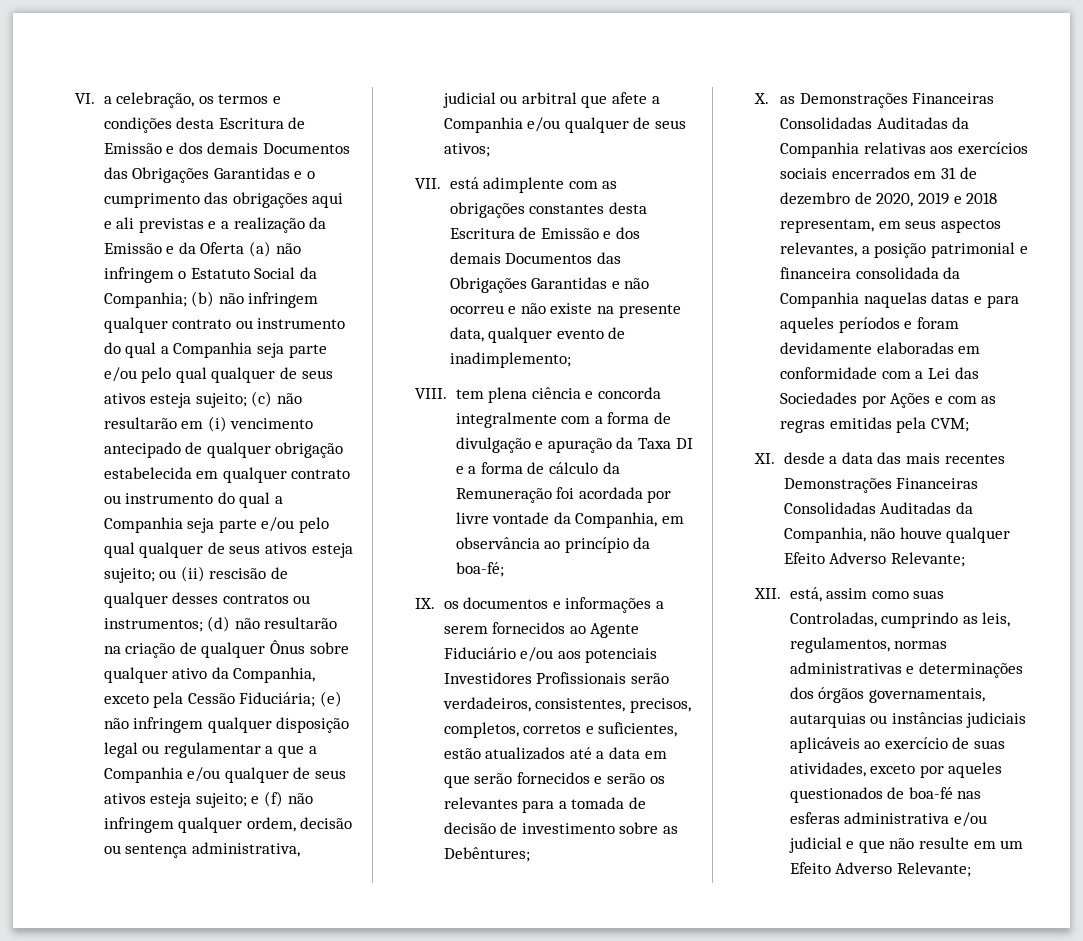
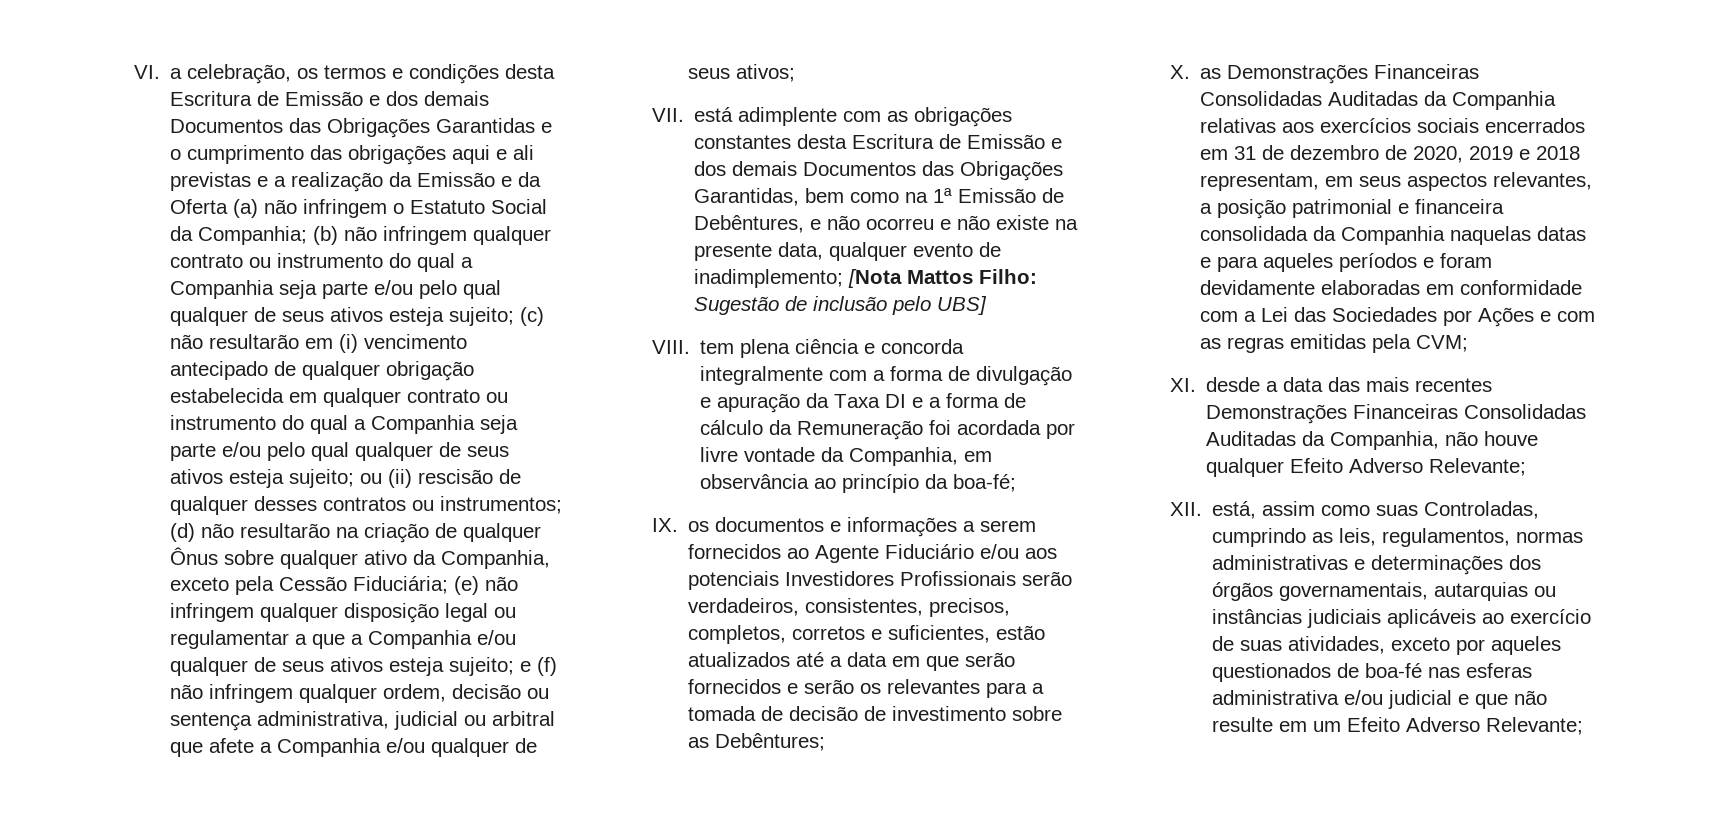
[531,277,608,289] Garantidas -> [694,188,1065,206] [694,215,805,233] Garantidas, bem como na 1ª Emissão de Debêntures,
(571, 360) none -> [848,269,1038,288] [694,296,988,315] [Nota Mattos Filho: Sugestão de inclusão pelo UBS]

